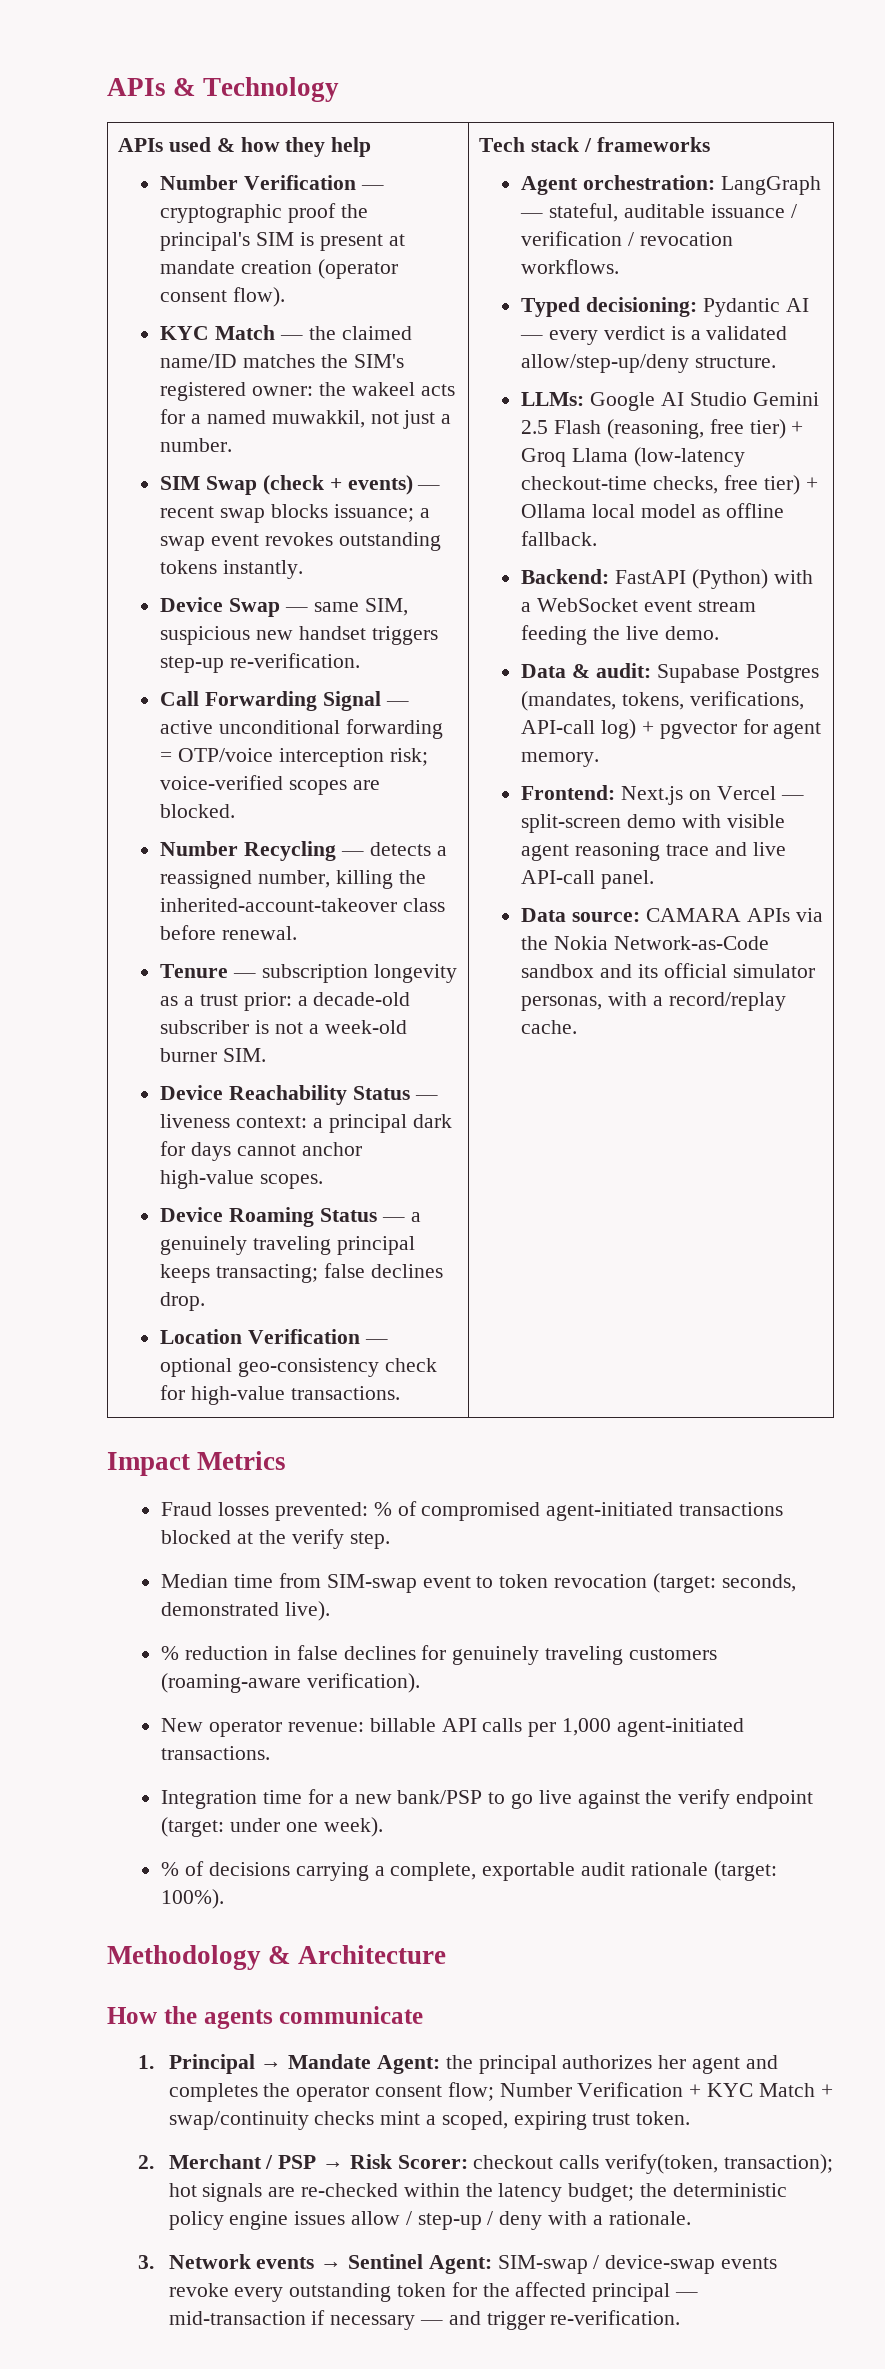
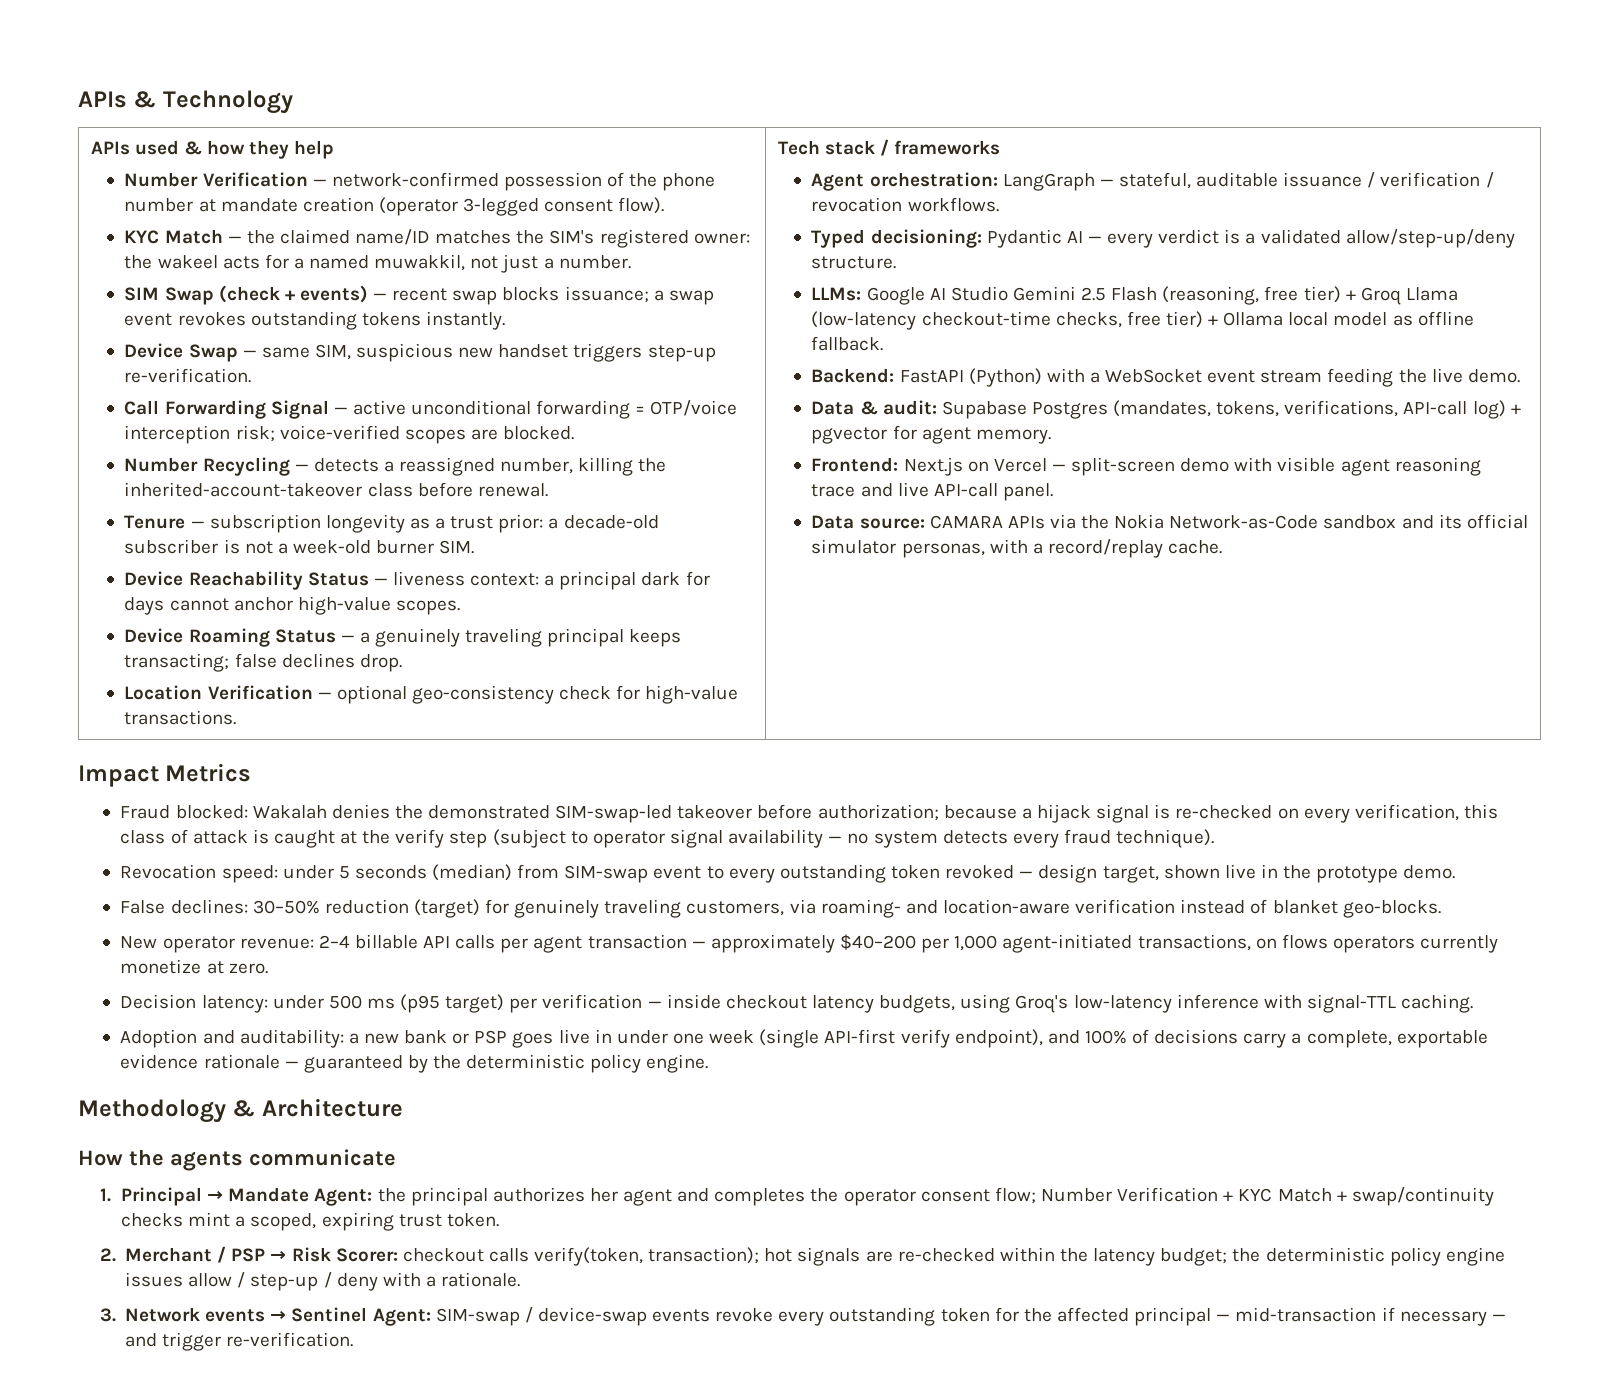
[160,203,368,223] [160,232,383,251] cryptographic proof the principal's SIM is present -> [331,172,716,191] [124,198,194,212] network-confirmed possession of the phone number
(398, 269) none -> [463,198,540,216] 3-legged
[218,1501,784,1521] [161,1529,390,1549] [161,1573,796,1593] [161,1601,331,1621] [161,1645,717,1665] [161,1673,421,1693] losses prevented: % of compromised agent-initiated transactions blocked at the verify step. // Median time from SIM-swap event to token revocation (target: seconds, demonstrated live). // % reduction in false declines for genuinely traveling customers (roaming-aware verification). -> [175,804,1498,823] [120,829,1215,848] [120,864,1456,883] [120,899,1441,918] blocked: Wakalah denies the demonstrated SIM-swap-led takeover before authorization; because a hijack signal is re-checked on every verification, this class of attack is caught at the verify step (subject to operator signal availability — no system detects every fraud technique). // Revocation speed: under 5 seconds (median) from SIM-swap event to every outstanding token revoked — design target, shown live in the prototype demo. // False declines: 30–50% reduction (target) for genuinely traveling customers, via roaming- and location-aware verification instead of blanket geo-blocks.
(365, 1727) none -> [318,935,350,948] 2–4
[562,1718,744,1737] [161,1746,271,1760] [161,1789,814,1809] [161,1817,383,1837] [161,1862,180,1876] 1,000 agent-initiated transactions. // Integration time for a new bank/PSP to go live against the verify endpoint (target: under one week). // % -> [533,934,1499,953] [120,959,268,974] [120,994,1474,1013] [120,1029,1127,1048] agent transaction — approximately $40–200 per 1,000 agent-initiated transactions, on flows operators currently monetize at zero. // Decision latency: under 500 ms (p95 target) per verification — inside checkout latency budgets, using Groq's low-latency inference with signal-TTL caching. // Adoption and auditability: a new bank or PSP goes live in under one week (single API-first verify endpoint), and 100%
[295,1862,369,1881] carrying -> [1243,1033,1287,1048] carry
[581,1861,777,1881] [161,1889,225,1909] audit rationale (target: 100%). -> [120,1054,709,1073] evidence rationale — guaranteed by the deterministic policy engine.

